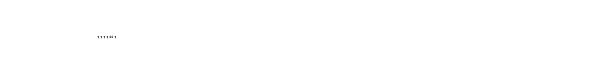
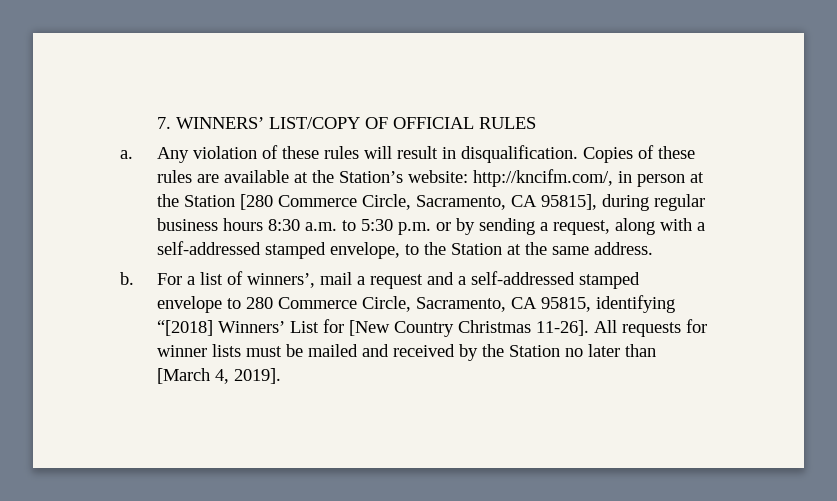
[96,35,117,44] ’’’’“’ -> [156,117,536,129] [120,145,695,163] [156,169,704,187] [156,194,705,211] [156,218,705,235] [156,241,653,259] [120,271,640,289] [156,295,675,313] [156,319,707,337] [156,344,656,361] [156,368,281,384] 7. WINNERS’ LIST/COPY OF OFFICIAL RULES // a. Any violation of these rules will result in disqualification. Copies of these rules are available at the Station’s website: http://kncifm.com/, in person at the Station [280 Commerce Circle, Sacramento, CA 95815], during regular business hours 8:30 a.m. to 5:30 p.m. or by sending a request, along with a self-addressed stamped envelope, to the Station at the same address. // b. For a list of winners’, mail a request and a self-addressed stamped envelope to 280 Commerce Circle, Sacramento, CA 95815, identifying “[2018] Winners’ List for [New Country Christmas 11-26]. All requests for winner lists must be mailed and received by the Station no later than [March 4, 2019].

